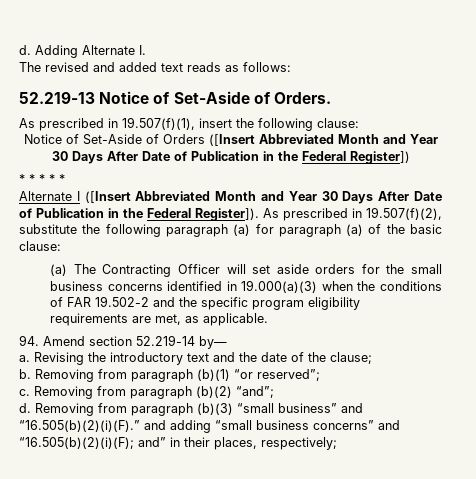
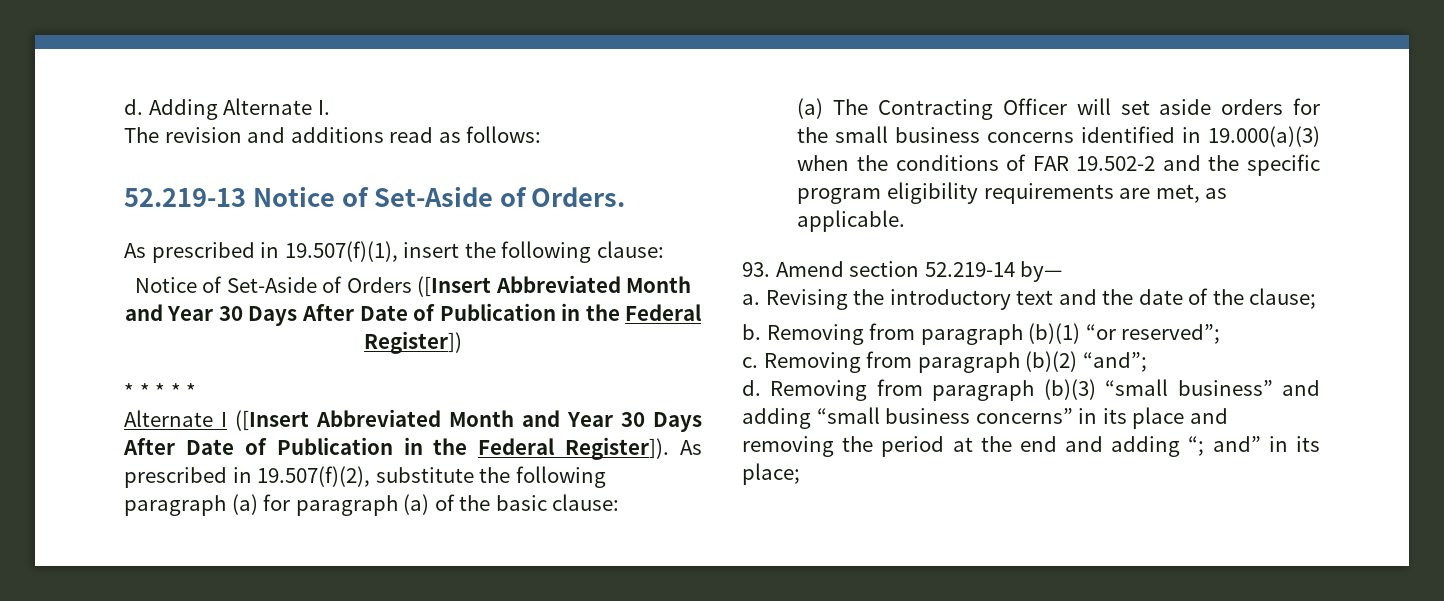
[45,62,221,72] revised and added text reads -> [164,127,434,143] revision and additions read
[19,335,39,346] 94. -> [742,262,770,277] 93.
[19,420,166,432] “16.505(b)(2)(i)(F).” and -> (1320, 388) none
[378,420,400,430] [19,437,337,450] and “16.505(b)(2)(i)(F); and” in their places, respectively; -> [1078,407,1228,429] [742,436,1320,457] [742,463,800,485] in its place and removing the period at the end and adding “; and” in its place;

